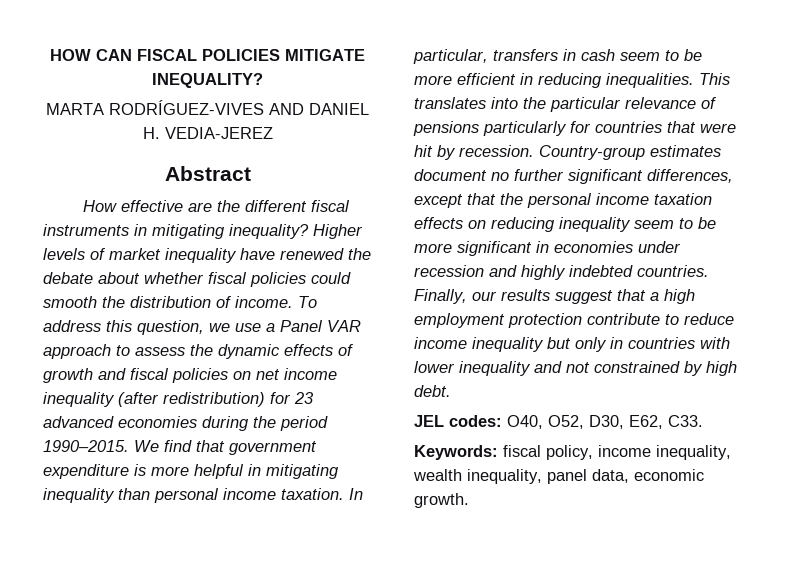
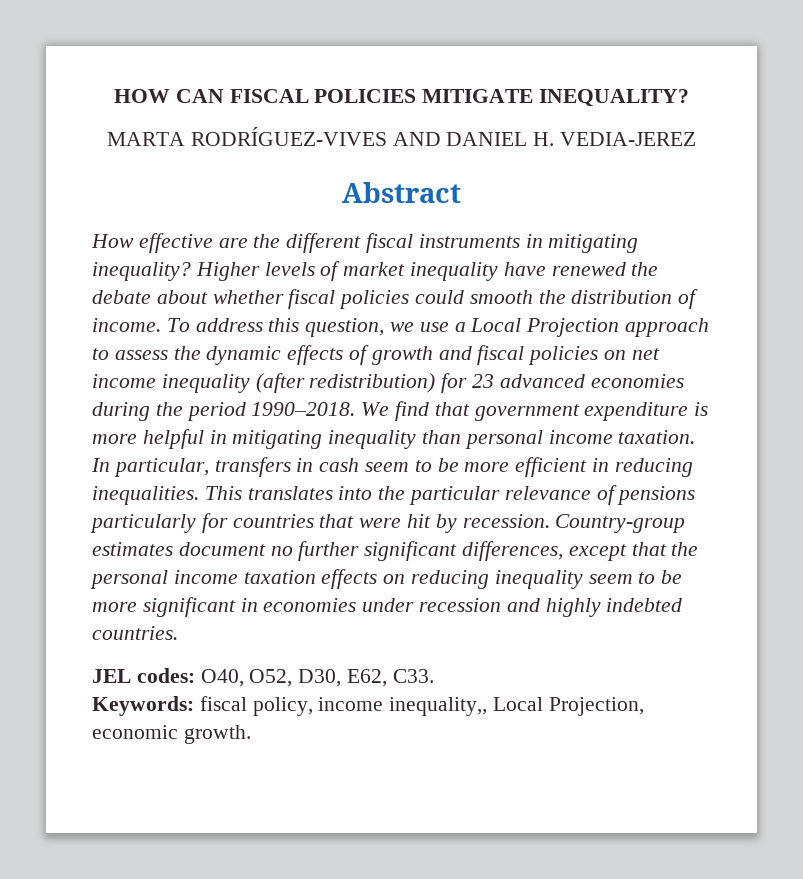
[280,320,361,332] Panel VAR -> [470,318,620,337] Local Projection
[43,440,129,452] 1990–2015. -> [251,402,356,416] 1990–2018.
[414,289,695,304] [414,313,734,328] [414,337,730,352] [414,361,737,376] [414,385,451,397] Finally, our results suggest that a high employment protection contribute to reduce income inequality but only in countries with lower inequality and not constrained by high debt. -> (178, 633) none
[656,445,731,460] [413,469,629,484] inequality, wealth inequality, panel data, -> [389,697,644,716] inequality,, Local Projection,

